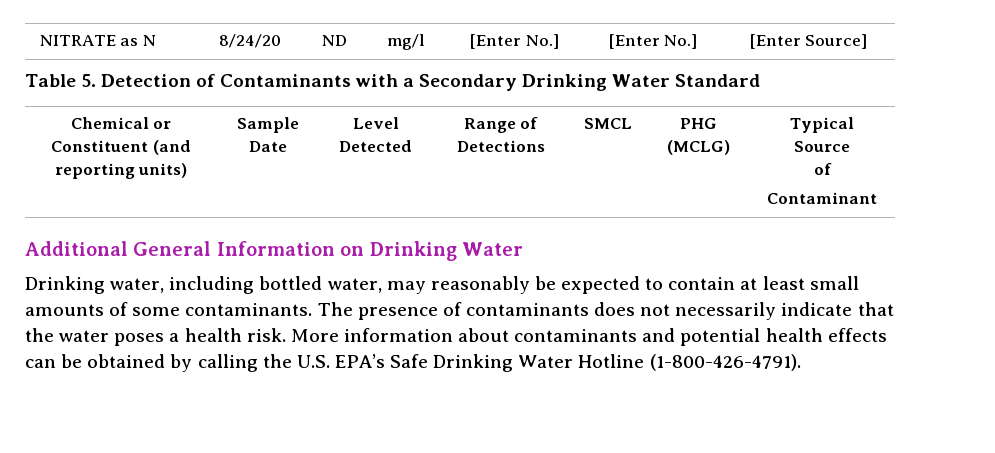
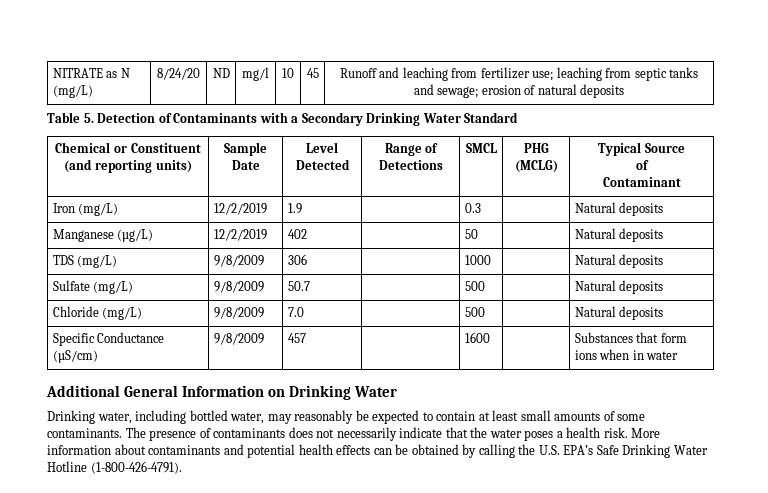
(157, 40) none -> [52,85,93,98] (mg/L)
[470,34,559,49] [608,34,698,49] [749,34,868,49] [Enter No.] | [Enter No.] | [Enter Source] -> [282,68,294,78] [306,68,319,78] [339,67,699,81] [413,84,625,98] 10 | 45 | Runoff and leaching from fertilizer use; leaching from septic tanks and sewage; erosion of natural deposits
(877, 198) none -> [52,203,119,216] [213,203,267,215] [287,203,302,214] [464,203,481,213] [574,202,664,216] [52,229,154,242] [213,229,267,241] [287,229,307,239] [464,229,478,239] [574,228,664,242] [52,255,118,268] [213,255,264,267] [287,254,307,265] [464,255,491,265] [574,254,664,268] [52,280,134,294] [213,281,264,293] [287,281,310,291] [464,281,485,291] [574,280,664,294] [52,306,143,320] [213,307,264,319] [287,307,304,317] [464,307,485,317] [574,306,664,320] [52,332,165,346] [52,350,98,363] [213,333,264,345] [287,333,306,343] [464,332,490,343] [574,332,687,343] [574,349,679,360] // Iron (mg/L) | 12/2/2019 | 1.9 | | 0.3 | | Natural deposits // Manganese (µg/L) | 12/2/2019 | 402 | | 50 | | Natural deposits // TDS (mg/L) | 9/8/2009 | 306 | | 1000 | | Natural deposits // Sulfate (mg/L) | 9/8/2009 | 50.7 | | 500 | | Natural deposits // Chloride (mg/L) | 9/8/2009 | 7.0 | | 500 | | Natural deposits // Specific Conductance (µS/cm) | 9/8/2009 | 457 | | 1600 | | Substances that form ions when in water

